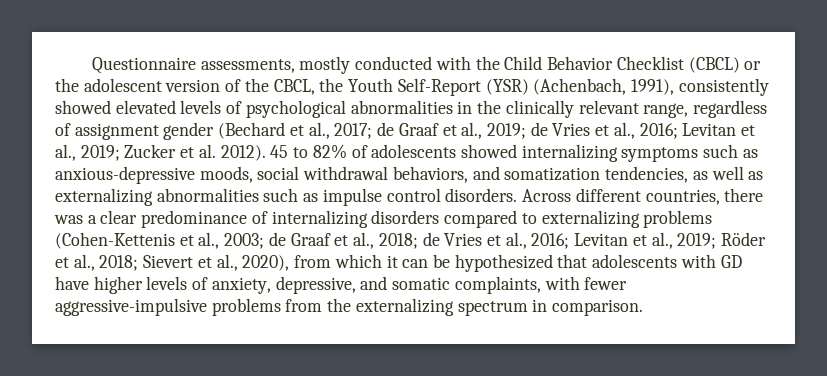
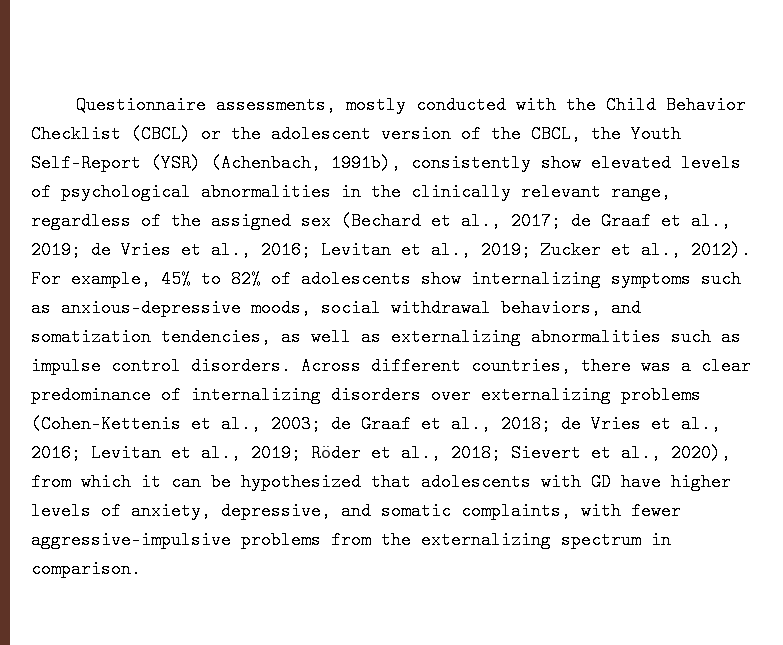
[630,78,769,96] [55,100,111,114] 1991), consistently showed -> [331,154,581,172] 1991b), consistently show
[74,122,215,140] assignment gender -> [171,212,331,230] the assigned sex
[198,144,289,161] al. 2012). 45 -> [641,241,751,259] [31,270,191,288] al., 2012). For example, 45%
[460,144,517,158] showed -> [421,270,461,288] show
[444,210,537,228] compared to -> [431,386,471,404] over

